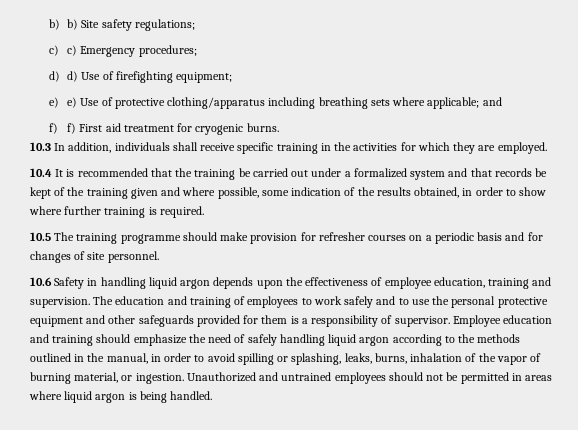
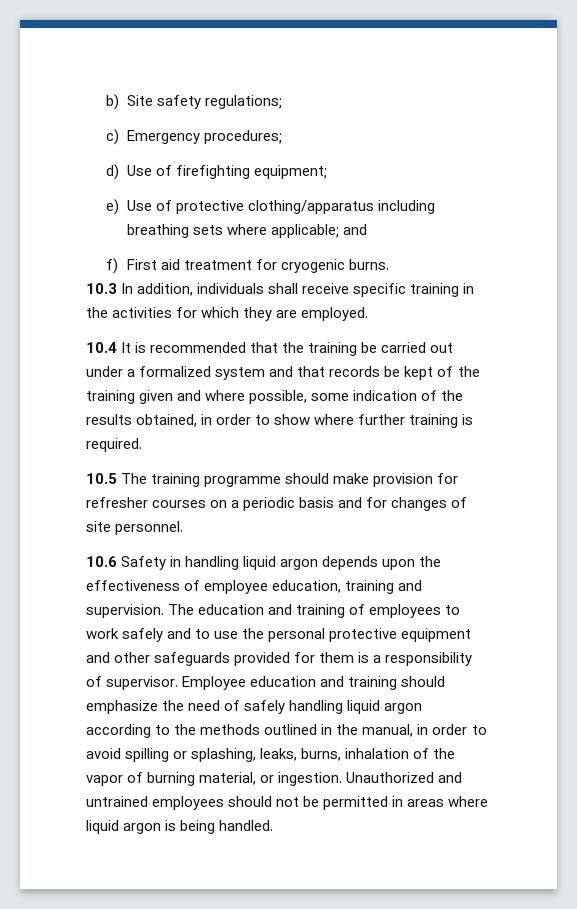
[48,19,79,30] b) b) -> [106,94,120,110] b)
[67,45,78,56] c) -> (120, 137) none
[67,71,79,82] d) -> (120, 172) none
[67,97,78,108] e) -> (120, 207) none
[67,123,77,134] f) -> (119, 266) none

